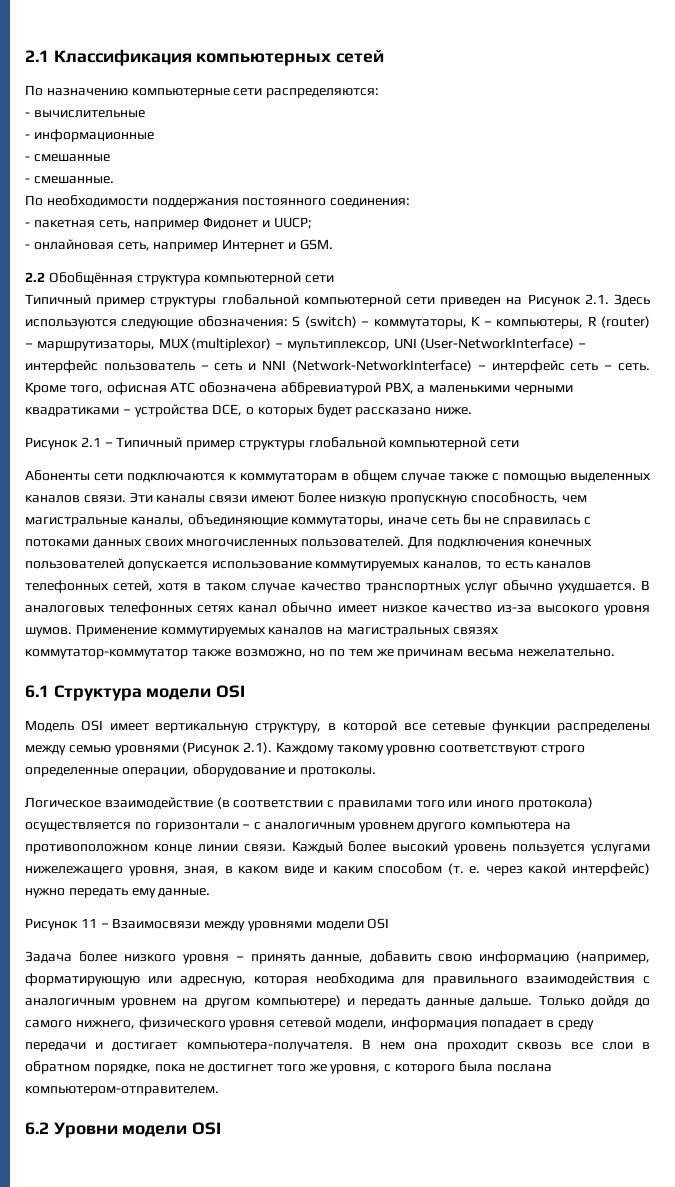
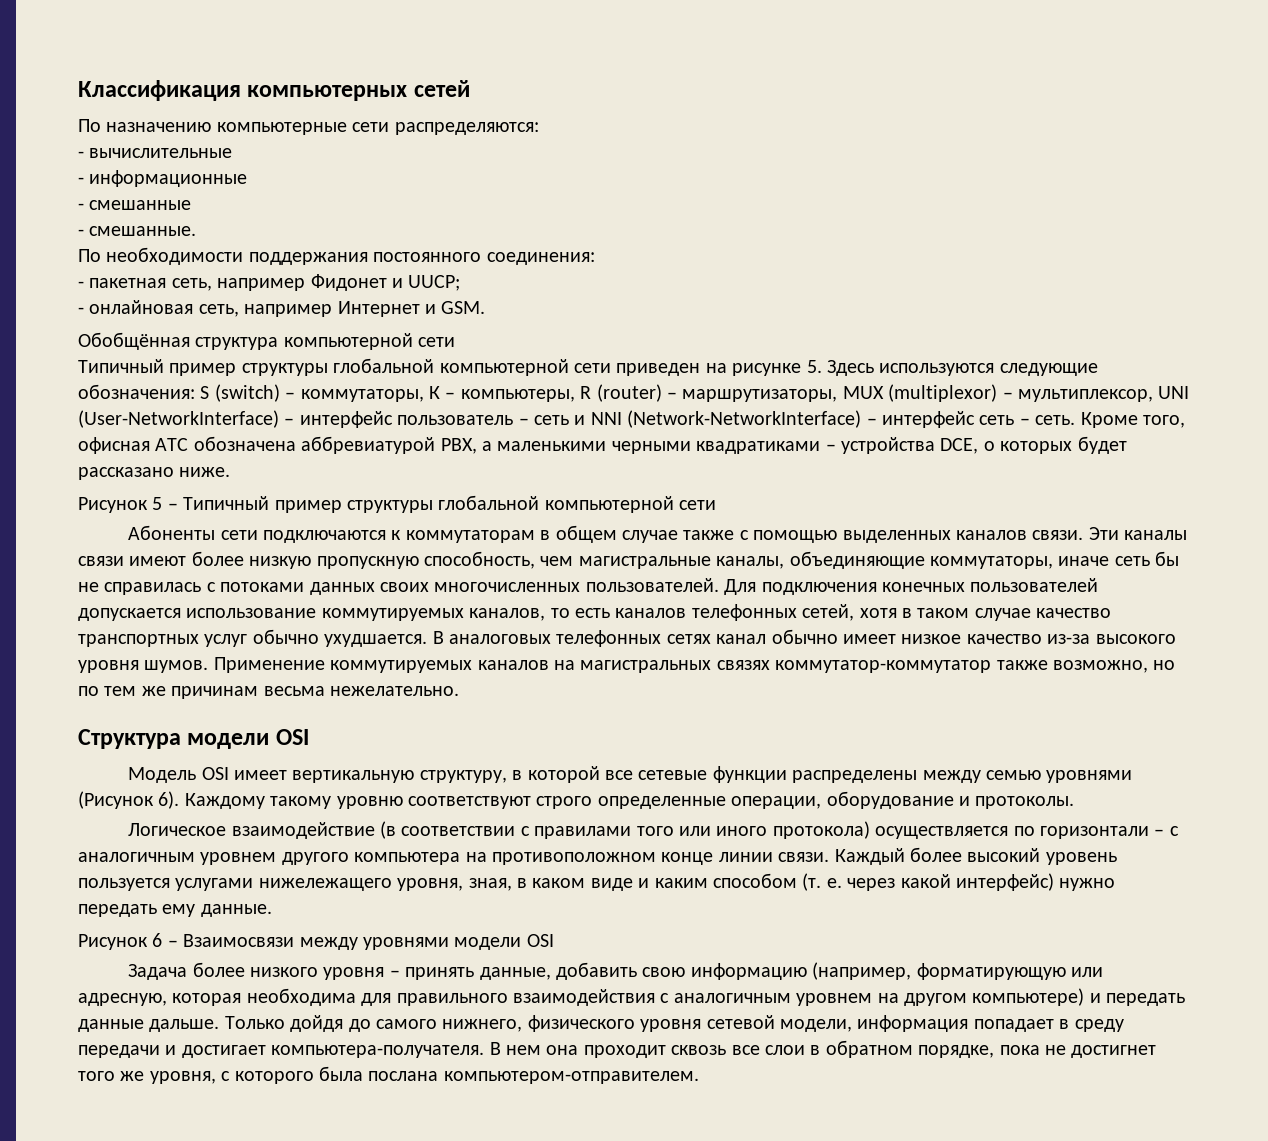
[25,50,49,62] 2.1 -> (78, 90) none
[25,272,45,282] 2.2 -> (486, 307) none
[527,294,609,307] Рисунок 2.1. -> [732,360,822,376] рисунке 5.
[80,437,101,447] 2.1 -> [152,497,163,510] 5
[25,685,49,698] 6.1 -> (459, 691) none
[243,742,273,754] 2.1). -> [158,791,180,809] 6).
[80,918,97,928] 11 -> [152,933,163,947] 6
[25,1122,222,1138] // 6.2 Уровни модели OSI -> (699, 1077) none

